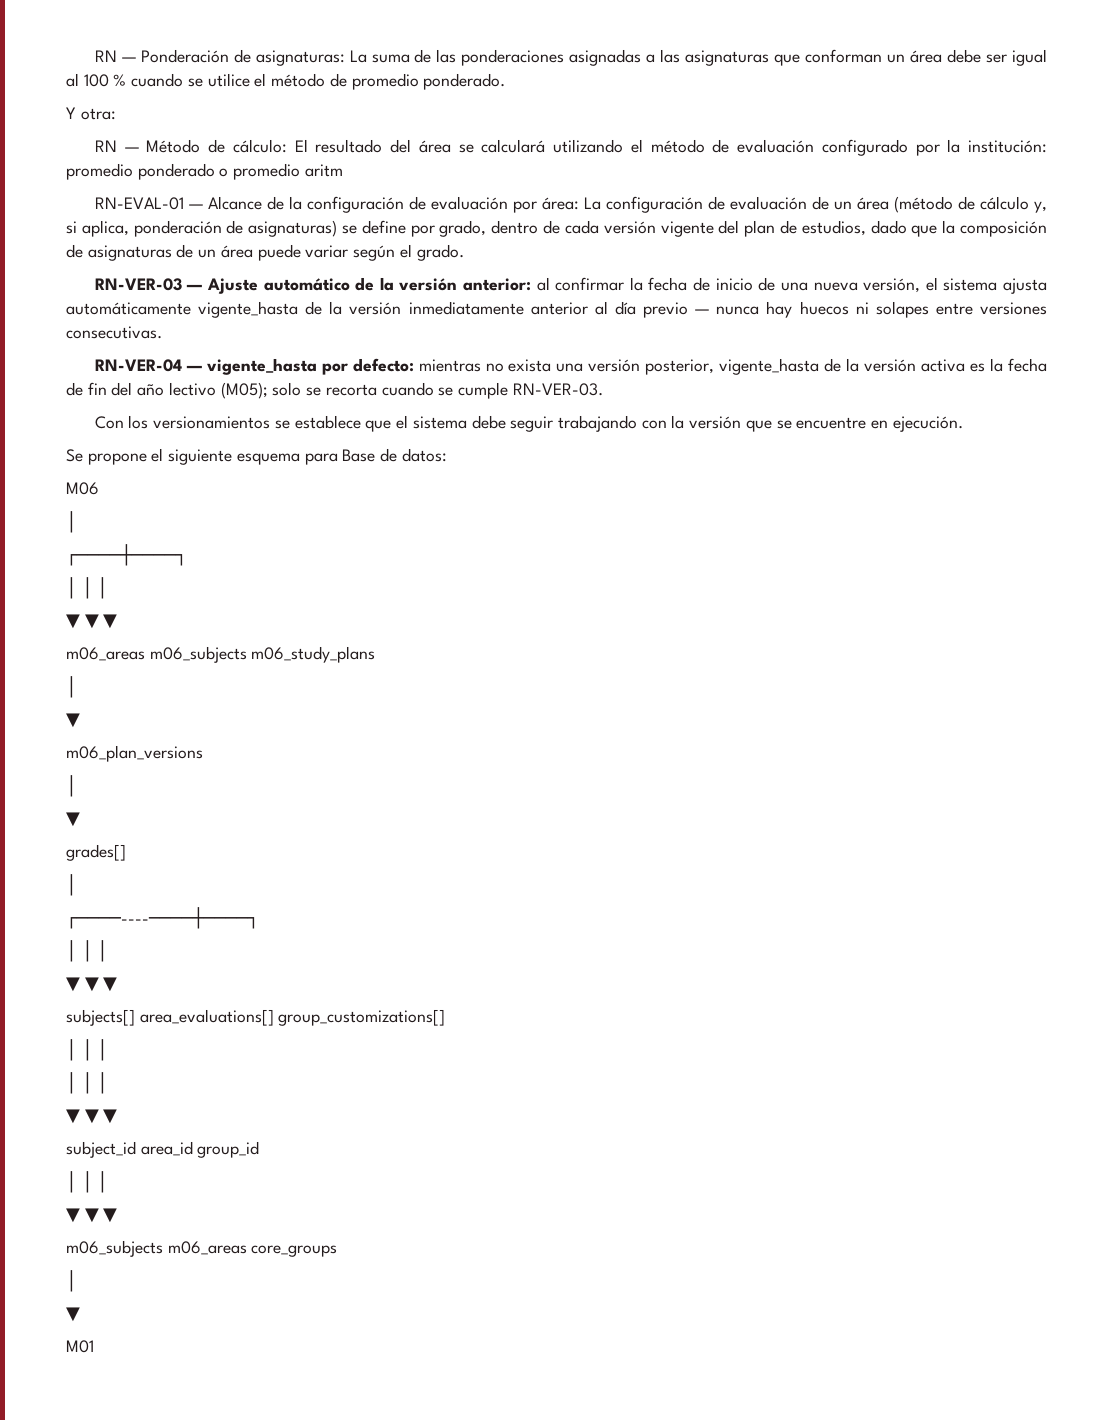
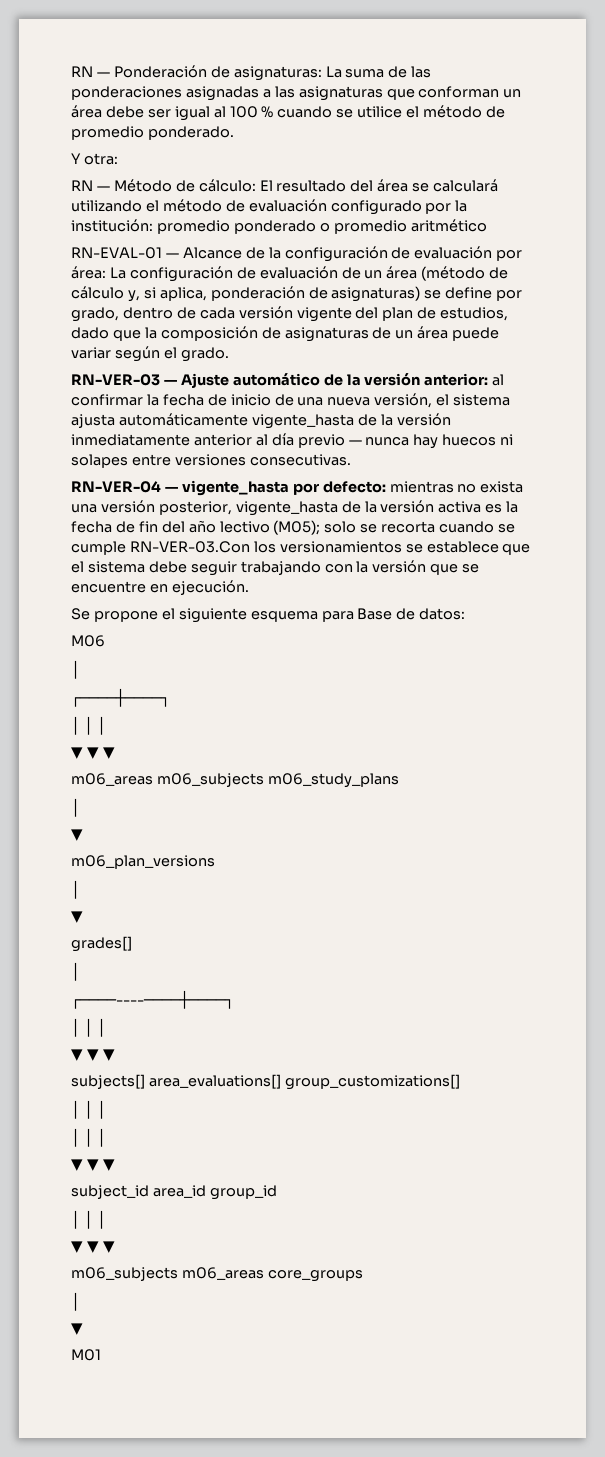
[304,164,343,177] aritm -> [410,219,487,232] aritmético
[512,383,603,396] [94,416,124,429] RN-VER-03. // Con -> [129,541,250,553] RN-VER-03.Con

